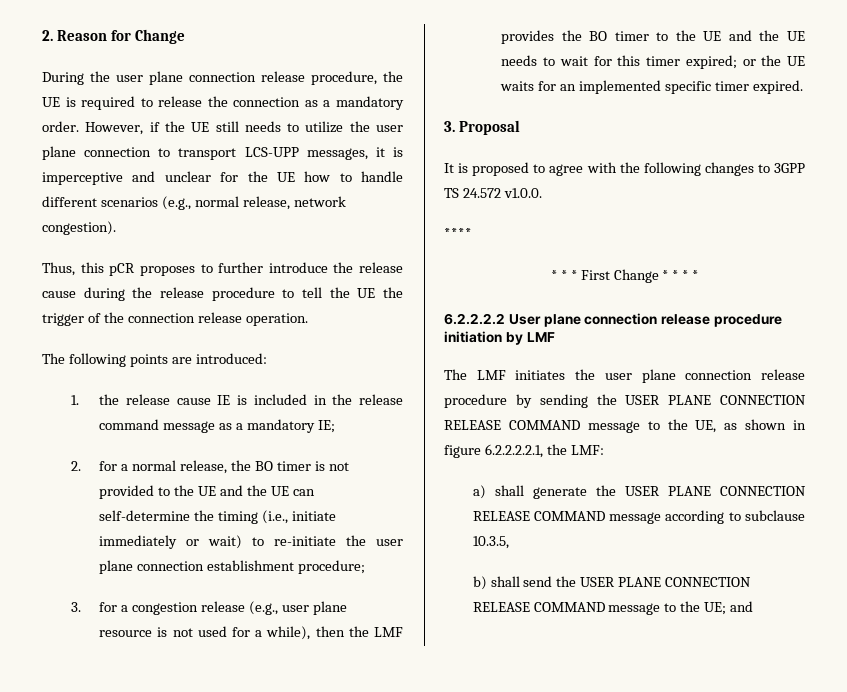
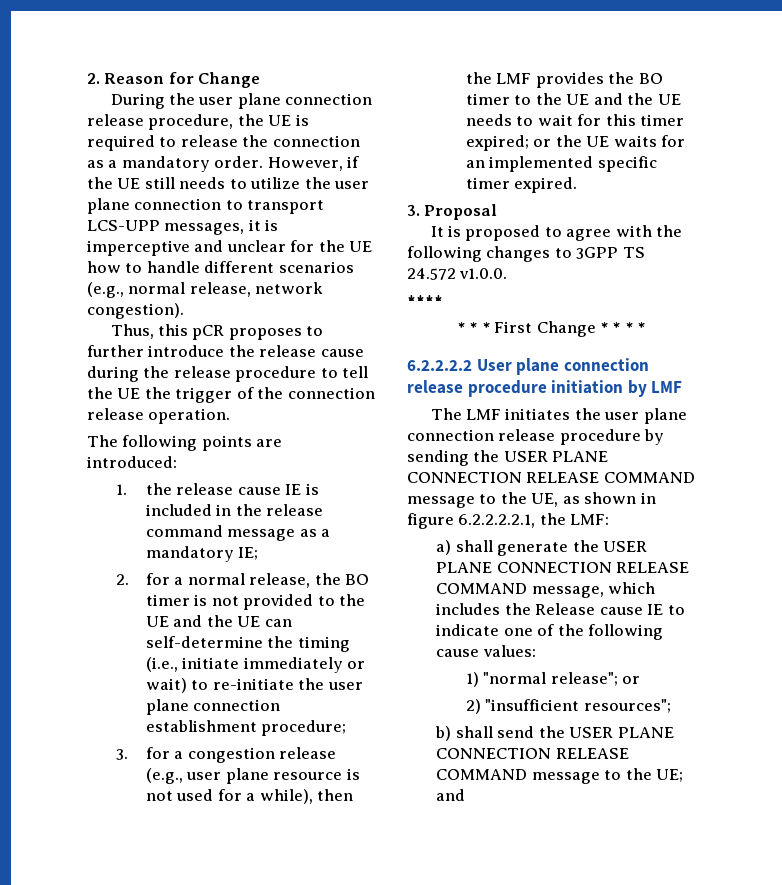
[609,510,805,524] [472,536,509,549] message according to subclause 10.3.5, -> [531,582,656,598] [436,603,685,615] [436,624,664,640] [436,645,536,657] [465,672,641,687] [465,699,671,714] message, which includes the Release cause IE to indicate one of the following cause values: // 1) "normal release"; or // 2) "insufficient resources";

